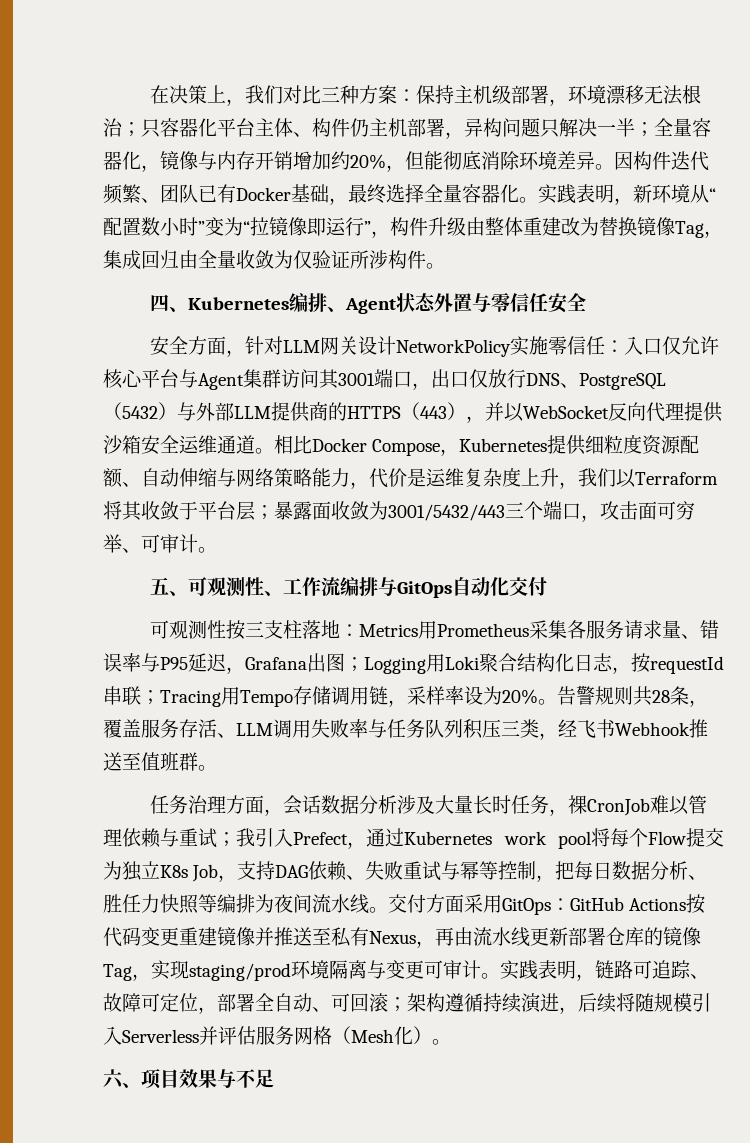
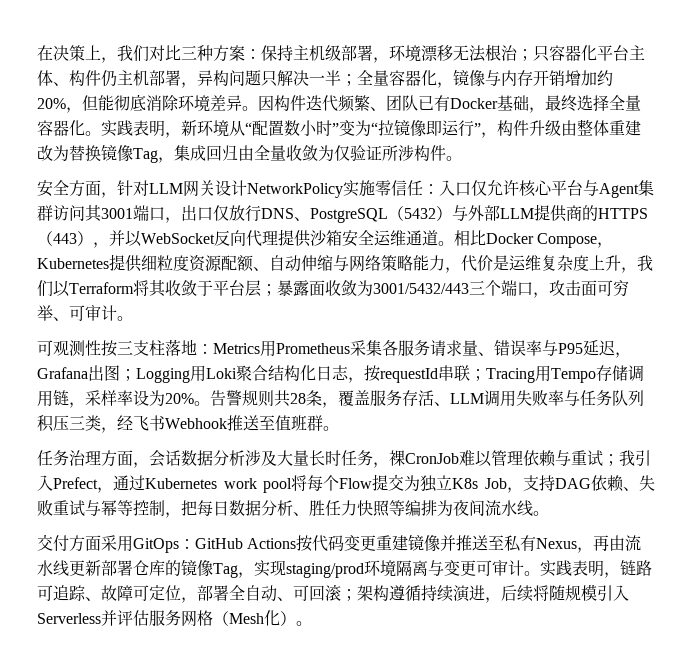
[149,293,586,314] // 四、Kubernetes编排、Agent状态外置与零信任安全 -> (462, 158) none
[149,576,547,598] // 五、可观测性、工作流编排与GitOps自动化交付 -> (133, 318) none
(388, 910) none -> (549, 513) //
[103,1069,274,1089] // 六、项目效果与不足 -> (312, 623) none

